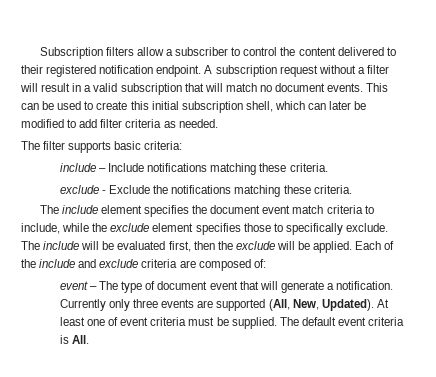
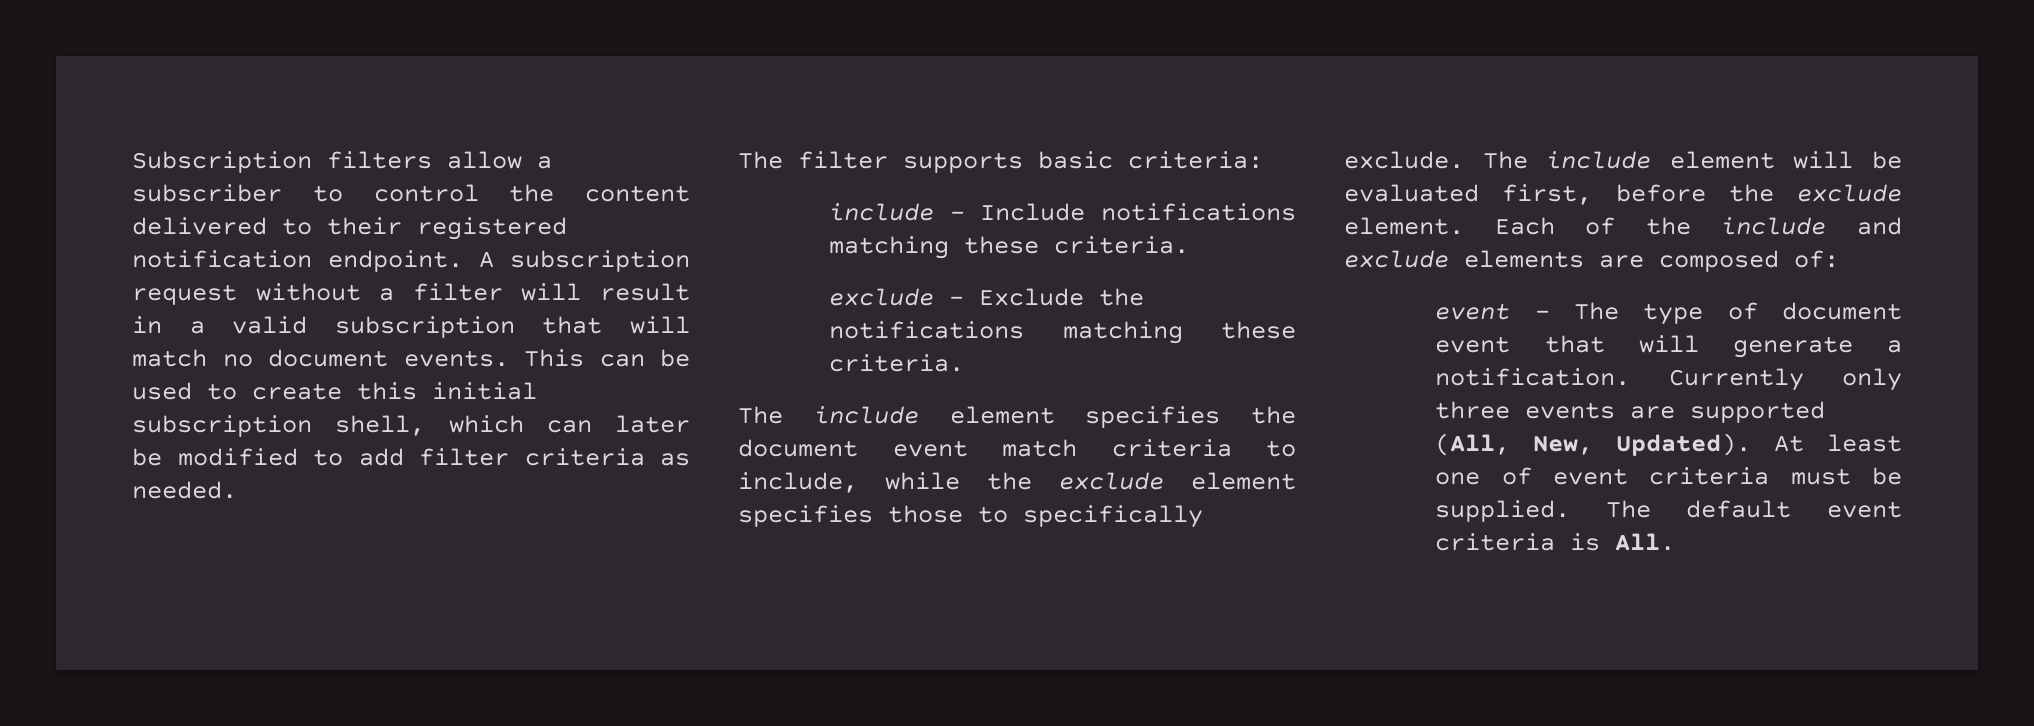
(80, 245) none -> [1669,151,1775,169] element
[193,241,353,253] then the exclude will be applied. -> [1615,184,1902,202] [1344,217,1464,235] before the exclude element.
[141,259,178,268] criteria -> [1464,250,1584,268] elements

